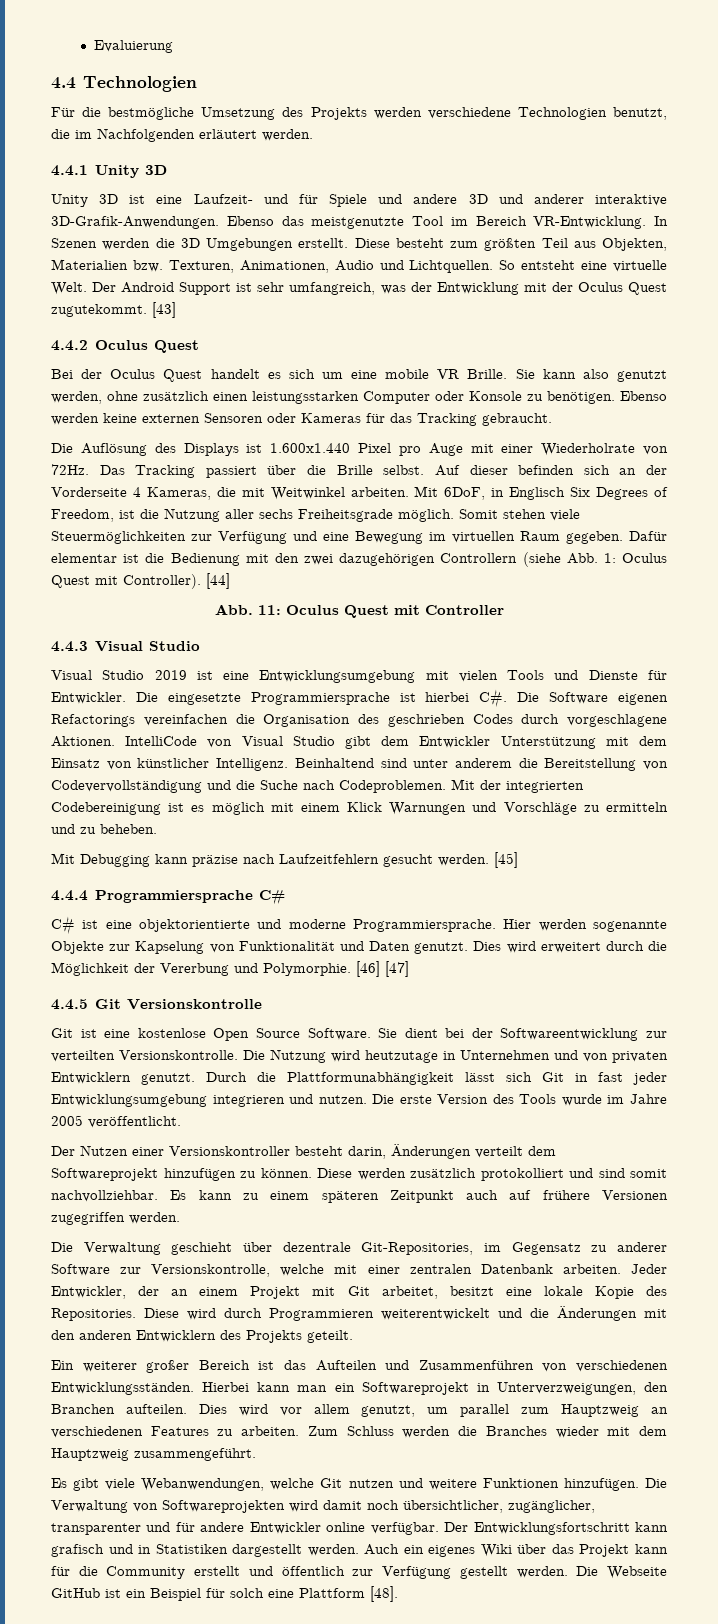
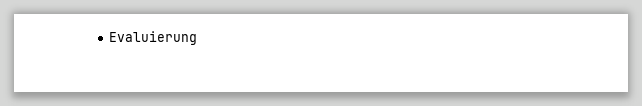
[51,76,198,92] [51,107,667,120] [51,128,313,142] [51,165,168,178] [51,194,667,207] [51,216,668,229] [51,238,667,251] [51,259,667,273] [51,282,668,295] [51,302,176,318] [51,340,200,353] [51,369,667,382] [51,391,667,404] [51,413,552,426] [51,443,668,456] [51,464,668,478] [51,486,668,500] [51,508,580,522] [51,531,667,544] [51,552,667,567] [51,573,230,589] [214,604,504,618] [51,641,201,652] [51,670,667,683] [51,689,669,708] [51,714,667,727] [51,736,667,749] [51,758,668,771] [51,779,584,793] [51,802,668,815] [51,824,157,834] [51,852,518,868] [51,889,286,905] [51,916,667,935] [51,941,667,954] [51,961,409,977] [51,999,263,1010] [51,1028,667,1041] [51,1049,668,1063] [51,1072,667,1085] [51,1094,667,1107] [51,1115,181,1128] [51,1144,556,1159] [51,1168,667,1181] [51,1190,668,1203] [51,1212,180,1225] [51,1242,667,1255] [51,1264,667,1277] [51,1286,667,1299] [51,1306,667,1321] [51,1330,353,1343] [51,1360,669,1373] [51,1382,668,1395] [51,1404,669,1417] [51,1426,668,1438] [51,1448,256,1461] [51,1478,667,1491] [51,1500,595,1513] [51,1522,669,1535] [51,1544,668,1557] [51,1566,668,1579] [51,1586,398,1602] // 4.4 Technologien // Für die bestmögliche Umsetzung des Projekts werden verschiedene Technologien benutzt, die im Nachfolgenden erläutert werden. // 4.4.1 Unity 3D // Unity 3D ist eine Laufzeit- und für Spiele und andere 3D und anderer interaktive 3D-Grafik-Anwendungen. Ebenso das meistgenutzte Tool im Bereich VR-Entwicklung. In Szenen werden die 3D Umgebungen erstellt. Diese besteht zum größten Teil aus Objekten, Materialien bzw. Texturen, Animationen, Audio und Lichtquellen. So entsteht eine virtuelle Welt. Der Android Support ist sehr umfangreich, was der Entwicklung mit der Oculus Quest zugutekommt. [43] // 4.4.2 Oculus Quest // Bei der Oculus Quest handelt es sich um eine mobile VR Brille. Sie kann also genutzt werden, ohne zusätzlich einen leistungsstarken Computer oder Konsole zu benötigen. Ebenso werden keine externen Sensoren oder Kameras für das Tracking gebraucht. // Die Auflösung des Displays ist 1.600x1.440 Pixel pro Auge mit einer Wiederholrate von 72Hz. Das Tracking passiert über die Brille selbst. Auf dieser befinden sich an der Vorderseite 4 Kameras, die mit Weitwinkel arbeiten. Mit 6DoF, in Englisch Six Degrees of Freedom, ist die Nutzung aller sechs Freiheitsgrade möglich. Somit stehen viele Steuermöglichkeiten zur Verfügung und eine Bewegung im virtuellen Raum gegeben. Dafür elementar ist die Bedienung mit den zwei dazugehörigen Controllern (siehe Abb. 1: Oculus Quest mit Controller). [44] // Abb. 11: Oculus Quest mit Controller // 4.4.3 Visual Studio // Visual Studio 2019 ist eine Entwicklungsumgebung mit vielen Tools und Dienste für Entwickler. Die eingesetzte Programmiersprache ist hierbei C#. Die Software eigenen Refactorings vereinfachen die Organisation des geschrieben Codes durch vorgeschlagene Aktionen. IntelliCode von Visual Studio gibt dem Entwickler Unterstützung mit dem Einsatz von künstlicher Intelligenz. Beinhaltend sind unter anderem die Bereitstellung von Codevervollständigung und die Suche nach Codeproblemen. Mit der integrierten Codebereinigung ist es möglich mit einem Klick Warnungen und Vorschläge zu ermitteln und zu beheben. // Mit Debugging kann präzise nach Laufzeitfehlern gesucht werden. [45] // 4.4.4 Programmiersprache C# // C# ist eine objektorientierte und moderne Programmiersprache. Hier werden sogenannte Objekte zur Kapselung von Funktionalität und Daten genutzt. Dies wird erweitert durch die Möglichkeit der Vererbung und Polymorphie. [46] [47] // 4.4.5 Git Versionskontrolle // Git ist eine kostenlose Open Source Software. Sie dient bei der Softwareentwicklung zur verteilten Versionskontrolle. Die Nutzung wird heutzutage in Unternehmen und von privaten Entwicklern genutzt. Durch die Plattformunabhängigkeit lässt sich Git in fast jeder Entwicklungsumgebung integrieren und nutzen. Die erste Version des Tools wurde im Jahre 2005 veröffentlicht. // Der Nutzen einer Versionskontroller besteht darin, Änderungen verteilt dem Softwareprojekt hinzufügen zu können. Diese werden zusätzlich protokolliert und sind somit nachvollziehbar. Es kann zu einem späteren Zeitpunkt auch auf frühere Versionen zugegriffen werden. // Die Verwaltung geschieht über dezentrale Git-Repositories, im Gegensatz zu anderer Software zur Versionskontrolle, welche mit einer zentralen Datenbank arbeiten. Jeder Entwickler, der an einem Projekt mit Git arbeitet, besitzt eine lokale Kopie des Repositories. Diese wird durch Programmieren weiterentwickelt und die Änderungen mit den anderen Entwicklern des Projekts geteilt. // Ein weiterer großer Bereich ist das Aufteilen und Zusammenführen von verschiedenen Entwicklungsständen. Hierbei kann man ein Softwareprojekt in Unterverzweigungen, den Branchen aufteilen. Dies wird vor allem genutzt, um parallel zum Hauptzweig an verschiedenen Features zu arbeiten. Zum Schluss werden die Branches wieder mit dem Hauptzweig zusammengeführt. // Es gibt viele Webanwendungen, welche Git nutzen und weitere Funktionen hinzufügen. Die Verwaltung von Softwareprojekten wird damit noch übersichtlicher, zugänglicher, transparenter und für andere Entwickler online verfügbar. Der Entwicklungsfortschritt kann grafisch und in Statistiken dargestellt werden. Auch ein eigenes Wiki über das Projekt kann für die Community erstellt und öffentlich zur Verfügung gestellt werden. Die Webseite GitHub ist ein Beispiel für solch eine Plattform [48]. -> (198, 38) none

